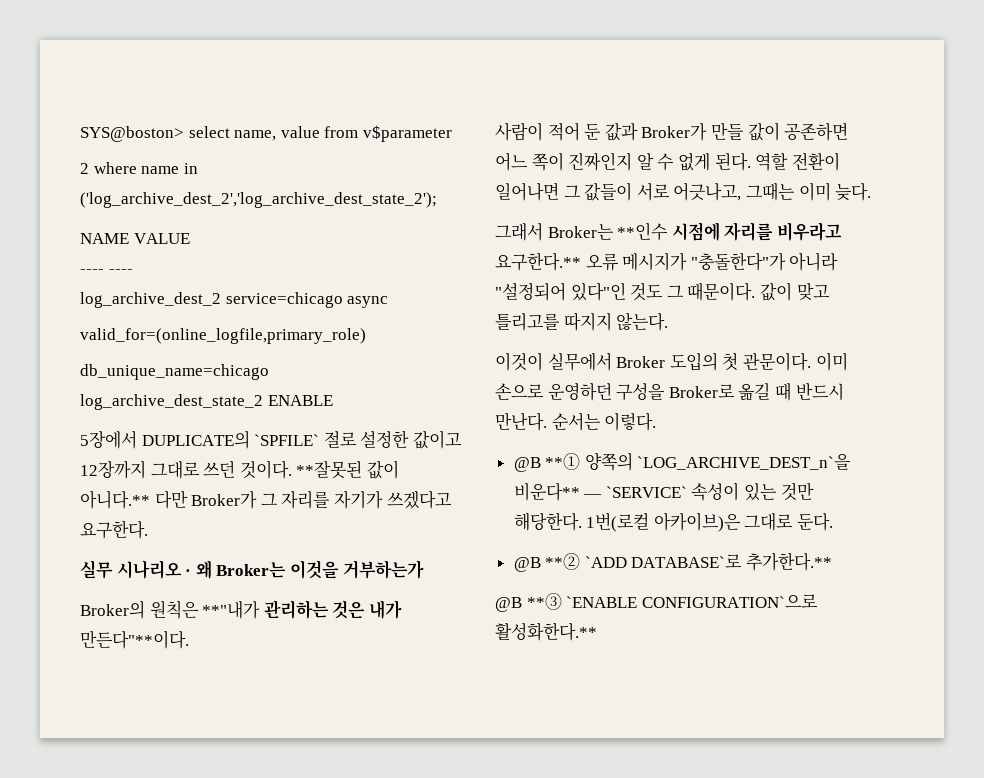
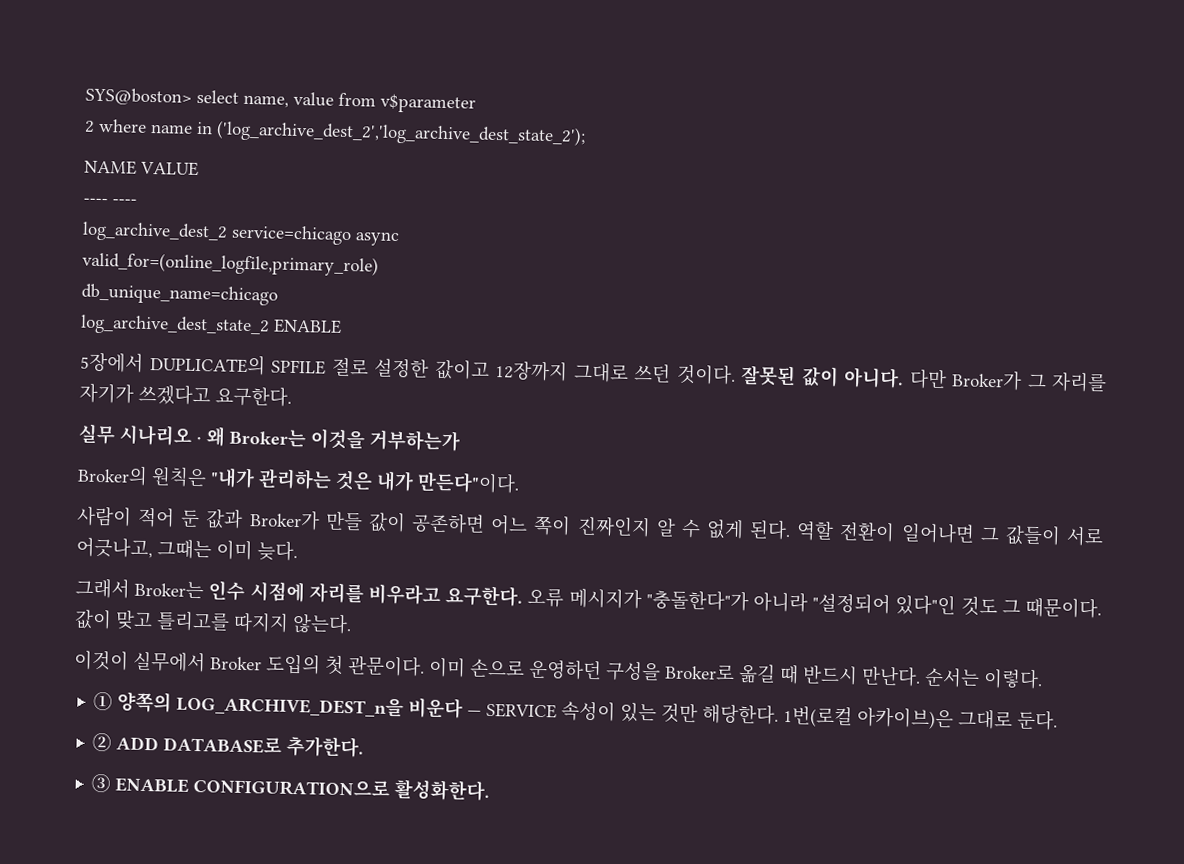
[254,434,320,446] `SPFILE` -> [271,359,326,375] SPFILE
[296,460,399,479] [80,490,150,509] **잘못된 값이 아니다.** -> [740,365,904,389] 잘못된 값이 아니다.
[202,600,261,619] **"내가 -> [210,467,255,489] "내가
[80,630,189,649] 만든다"**이다. -> [417,471,520,494] 만든다"이다.
[617,222,669,241] **인수 -> [208,580,246,602] 인수
[495,252,581,271] 요구한다.** -> [445,585,524,607] 요구한다.
[513,452,852,472] [513,482,687,501] @B **① 양쪽의 `LOG_ARCHIVE_DEST_n`을 비운다** — `SERVICE` -> [93,691,558,719] ① 양쪽의 LOG_ARCHIVE_DEST_n을 비운다 — SERVICE
[513,552,833,572] [495,593,818,612] [495,622,597,641] @B **② `ADD DATABASE`로 추가한다.** // @B **③ `ENABLE CONFIGURATION`으로 활성화한다.** -> [92,732,365,758] [91,773,491,802] ② ADD DATABASE로 추가한다. // ③ ENABLE CONFIGURATION으로 활성화한다.

